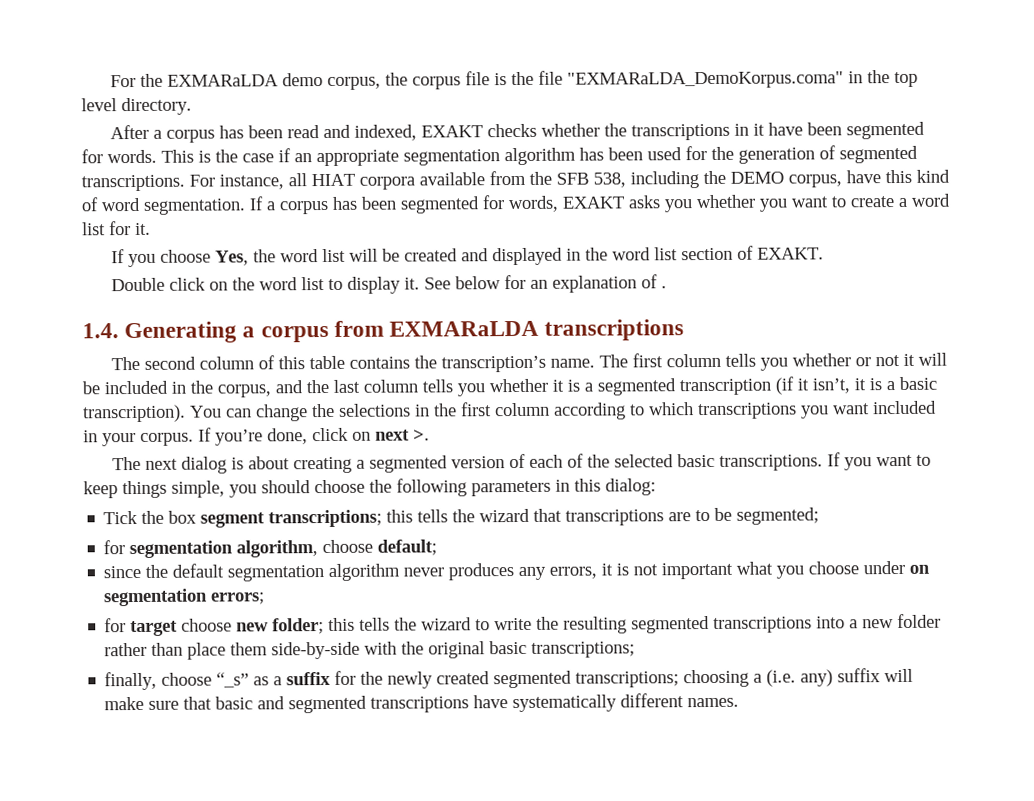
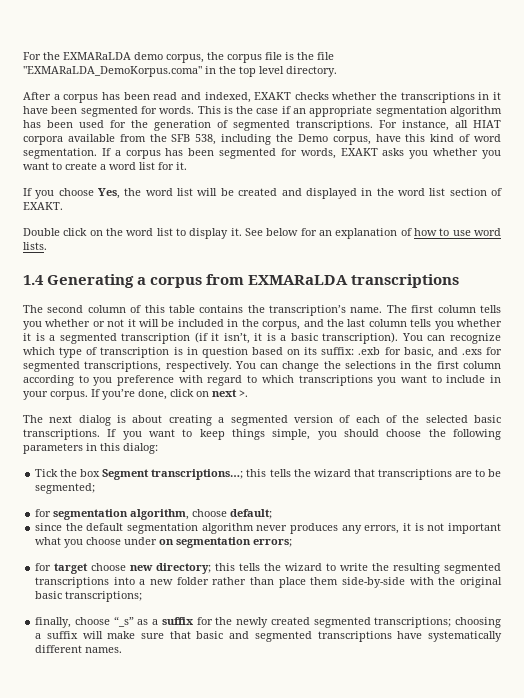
[730,171,784,184] DEMO -> [297,134,328,142] Demo
[661,285,668,289] [82,323,119,339] . // 1.4. -> [413,228,501,236] [23,242,47,250] [23,275,44,285] how to use word lists. // 1.4
(252, 413) none -> [450,333,502,344] [23,347,502,358] [23,361,279,372] recognize which type of transcription is in question based on its suffix: .exb for basic, and .exs for segmented transcriptions, respectively. You can
(645, 410) none -> [93,375,258,386] you preference with regard to
[873,400,937,415] included -> [431,375,486,383] to include
[200,509,383,528] segment transcriptions; -> [102,469,244,480] Segment transcriptions…;
[272,618,325,635] folder; -> [156,563,212,574] directory;
[766,669,834,687] (i.e. any) -> (42, 636) none

